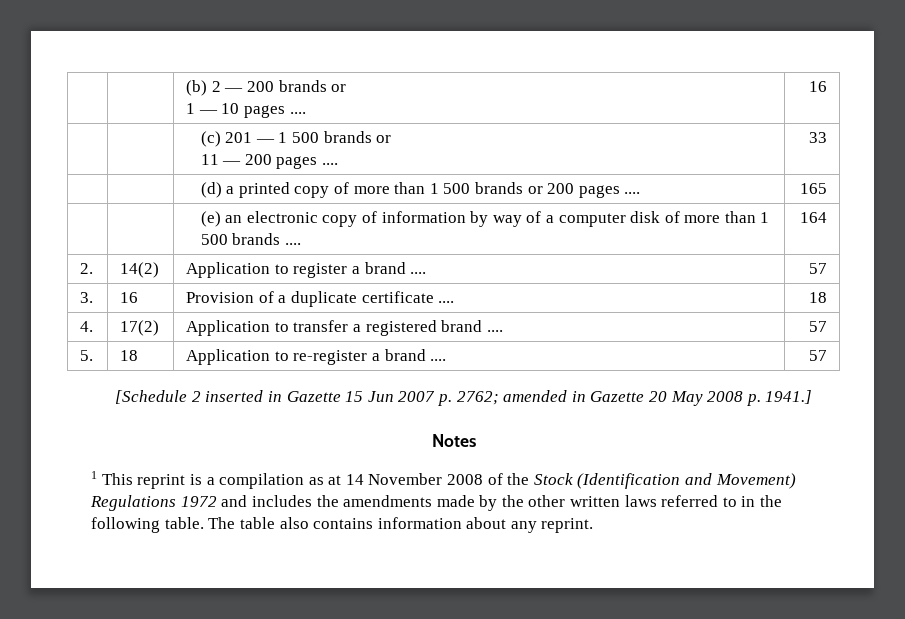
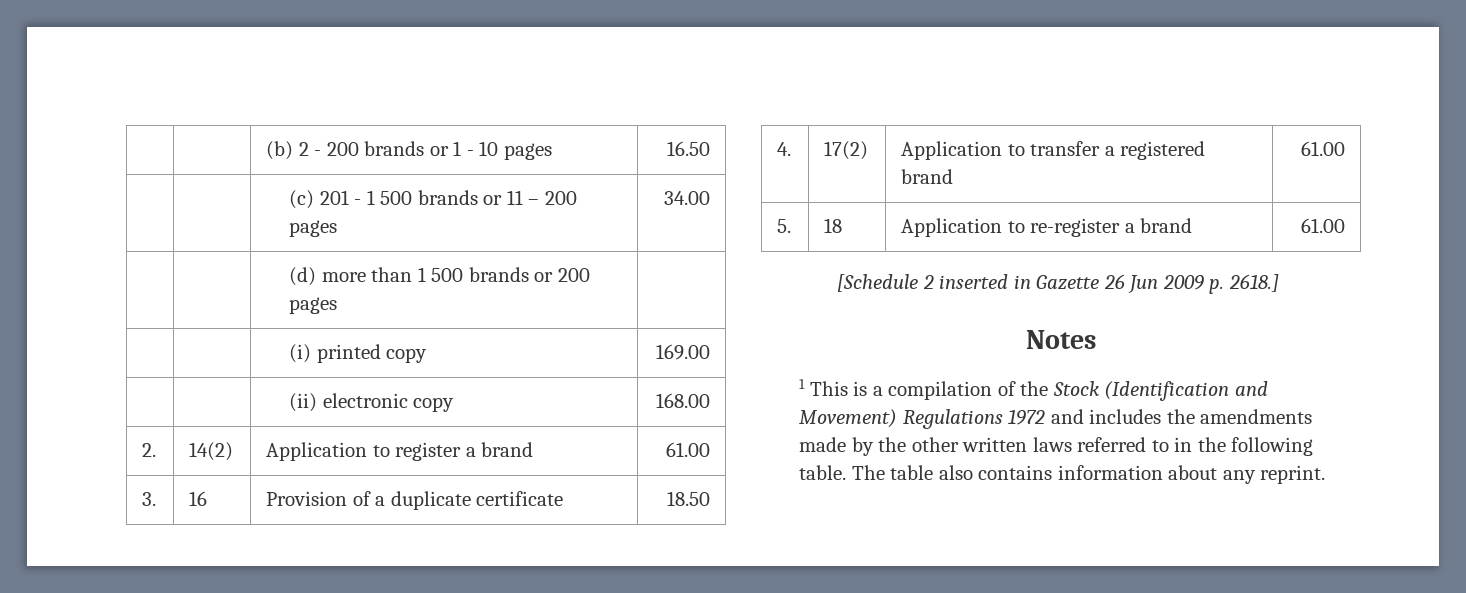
[224,88,244,92] — -> [314,150,322,156] -
[186,103,218,114] // 1 — -> [453,141,474,156] 1 -
[289,112,306,114] [808,81,827,92] .... | 16 -> [666,141,710,156] | 16.50
[255,131,392,143] [200,154,338,169] [808,132,827,143] — 1 500 brands or // 11 — 200 pages .... | 33 -> [354,190,577,205] [288,220,337,237] [663,191,710,205] - 1 500 brands or 11 – 200 pages | 34.00
[226,182,349,198] a printed copy of -> (316, 276) none
[624,192,641,194] [799,183,827,194] [200,211,770,227] [200,233,301,245] [799,212,827,223] .... | 165 // | | (e) an electronic copy of information by way of a computer disk of more than 1 500 brands .... | 164 -> [288,344,428,363] [655,344,710,360] [288,393,455,412] [655,393,710,408] | // | | (i) printed copy | 169.00 // | | (ii) electronic copy | 168.00
[410,272,427,274] [808,263,827,274] .... | 57 -> [665,442,710,457] | 61.00
[438,301,455,303] [808,292,827,303] .... | 18 -> [666,491,710,506] | 18.50
[486,330,503,332] [808,321,827,332] .... | 57 -> [1300,141,1345,156] | 61.00
[430,359,447,361] [808,350,827,361] .... | 57 -> [1300,218,1345,233] | 61.00
[345,390,813,406] 15 Jun 2007 p. 2762; amended in Gazette 20 May 2008 p. 1941.] -> [1103,274,1279,294] 26 Jun 2009 p. 2618.]
[137,474,186,489] reprint -> (848, 388) none
[308,473,484,485] as at 14 November 2008 -> (993, 390) none

